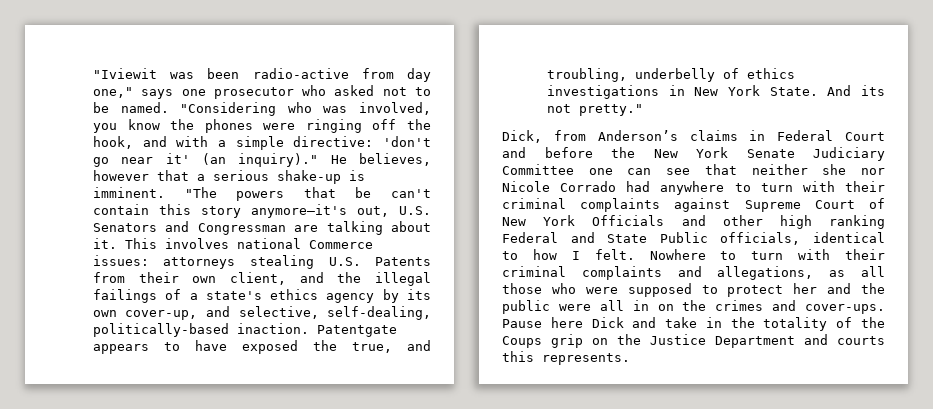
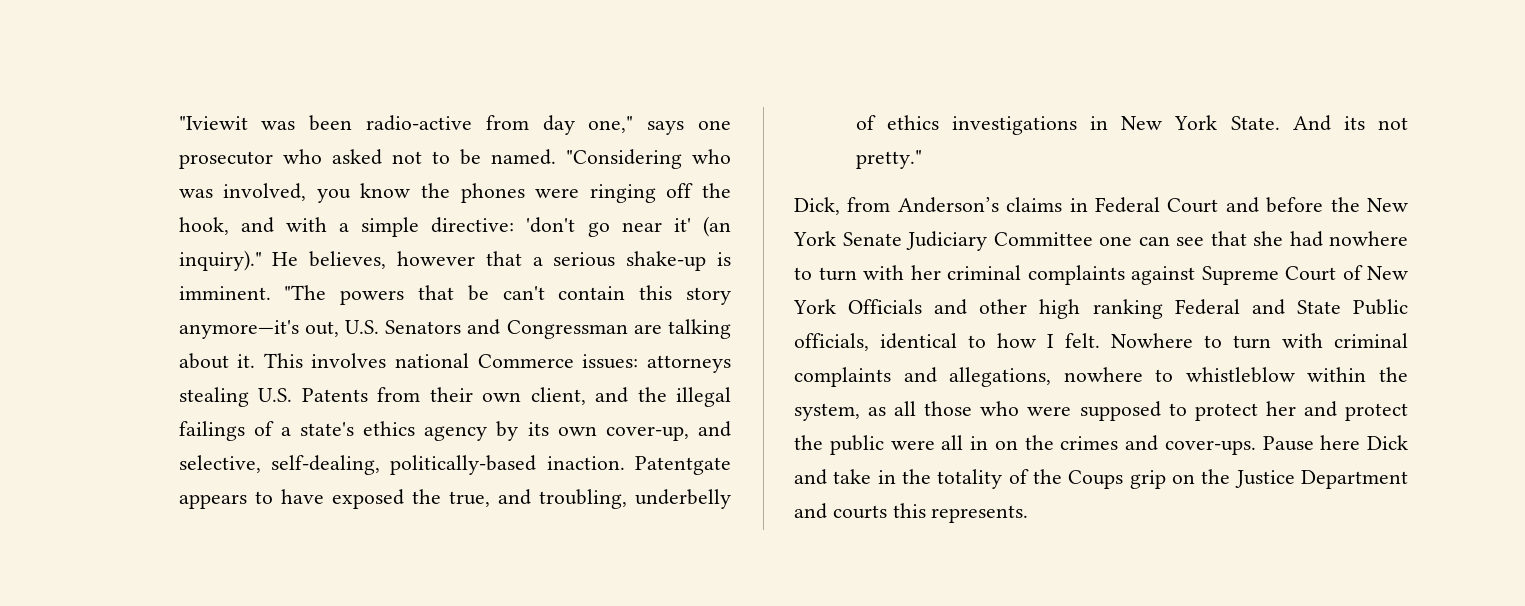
[751,164,885,175] [502,181,885,195] neither she nor Nicole Corrado had anywhere to turn with their -> [1253,231,1408,247] [794,265,941,281] she had nowhere to turn with her
[845,249,885,260] their -> (1323, 340) none
(814, 273) none -> [1063,367,1408,383] [794,403,860,421] nowhere to whistleblow within the system,
(852, 288) none -> [1345,403,1408,421] protect

